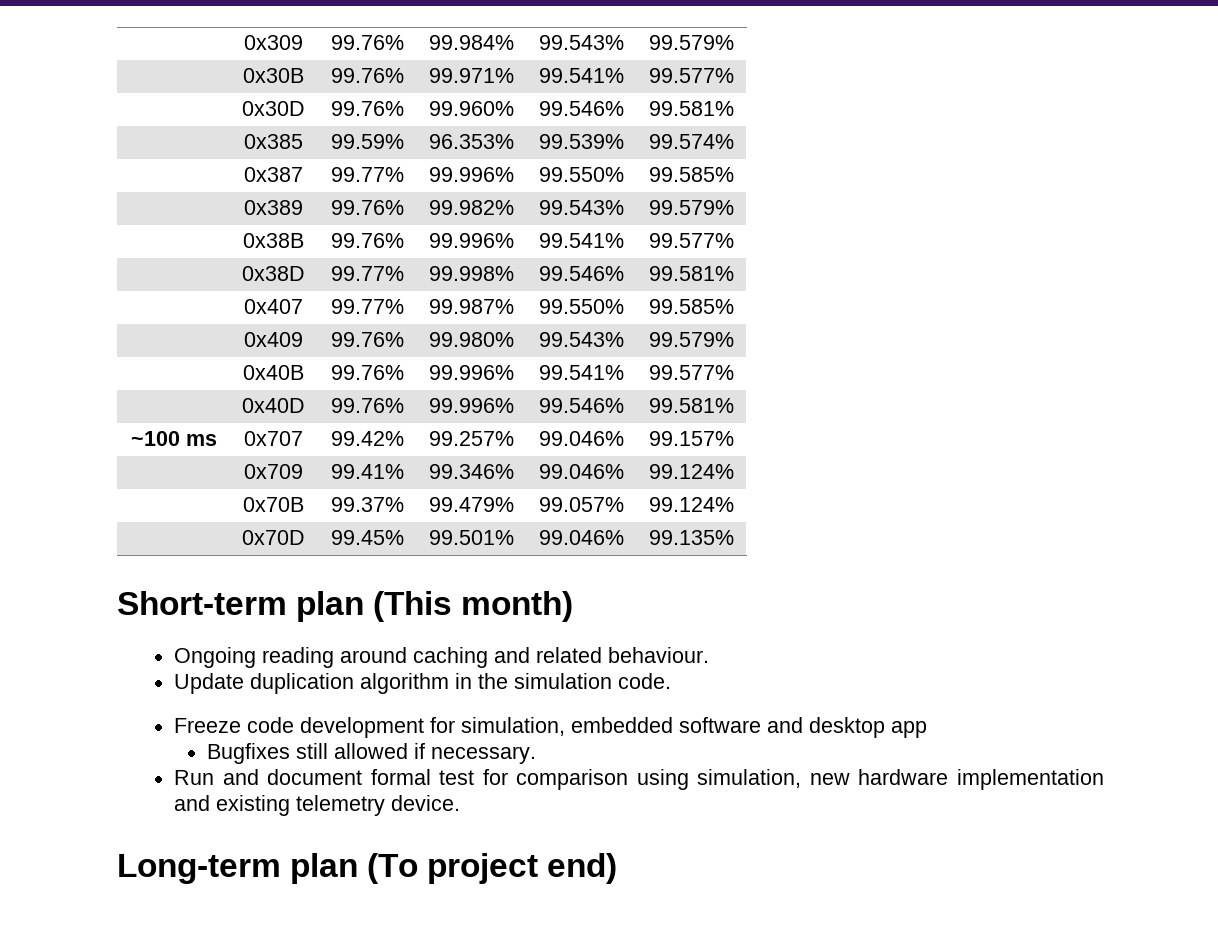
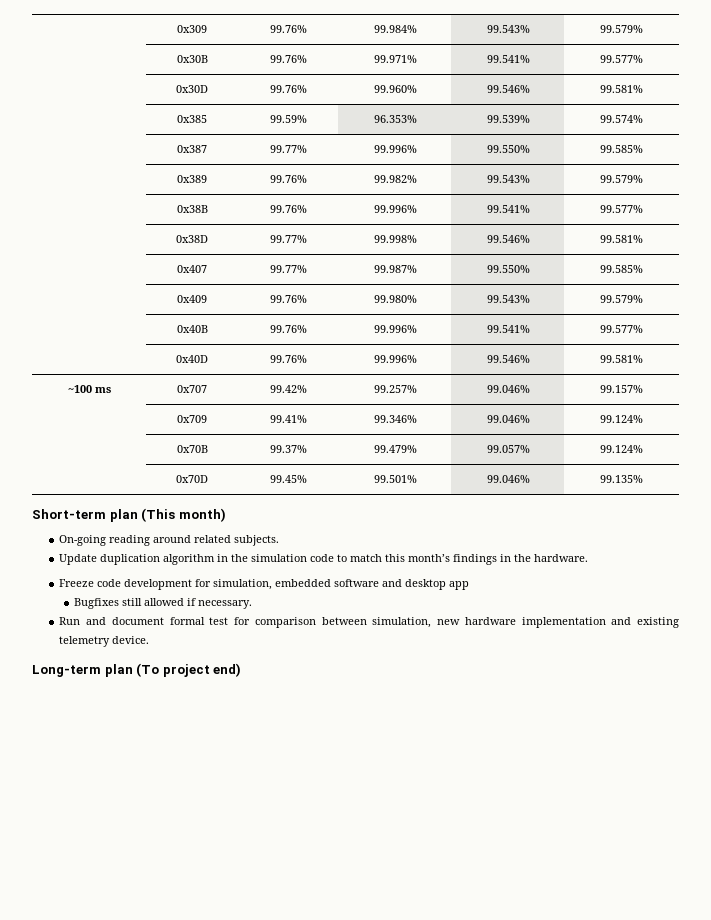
[174,647,257,668] Ongoing -> [59,535,107,546] On-going
[413,647,710,668] caching and related behaviour. -> [194,535,280,546] related subjects.
[618,673,672,689] code. -> [310,554,589,565] code to match this month’s findings in the hardware.
[636,769,689,790] using -> [321,617,367,625] between

